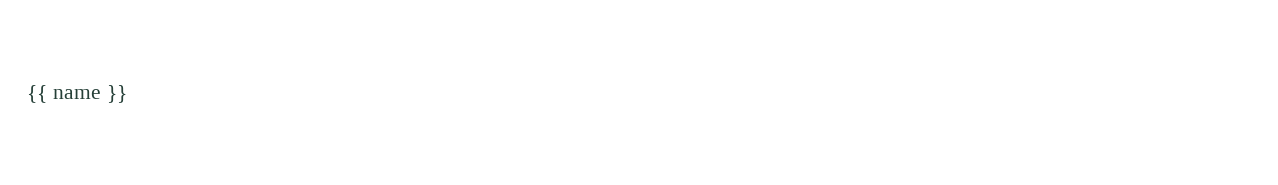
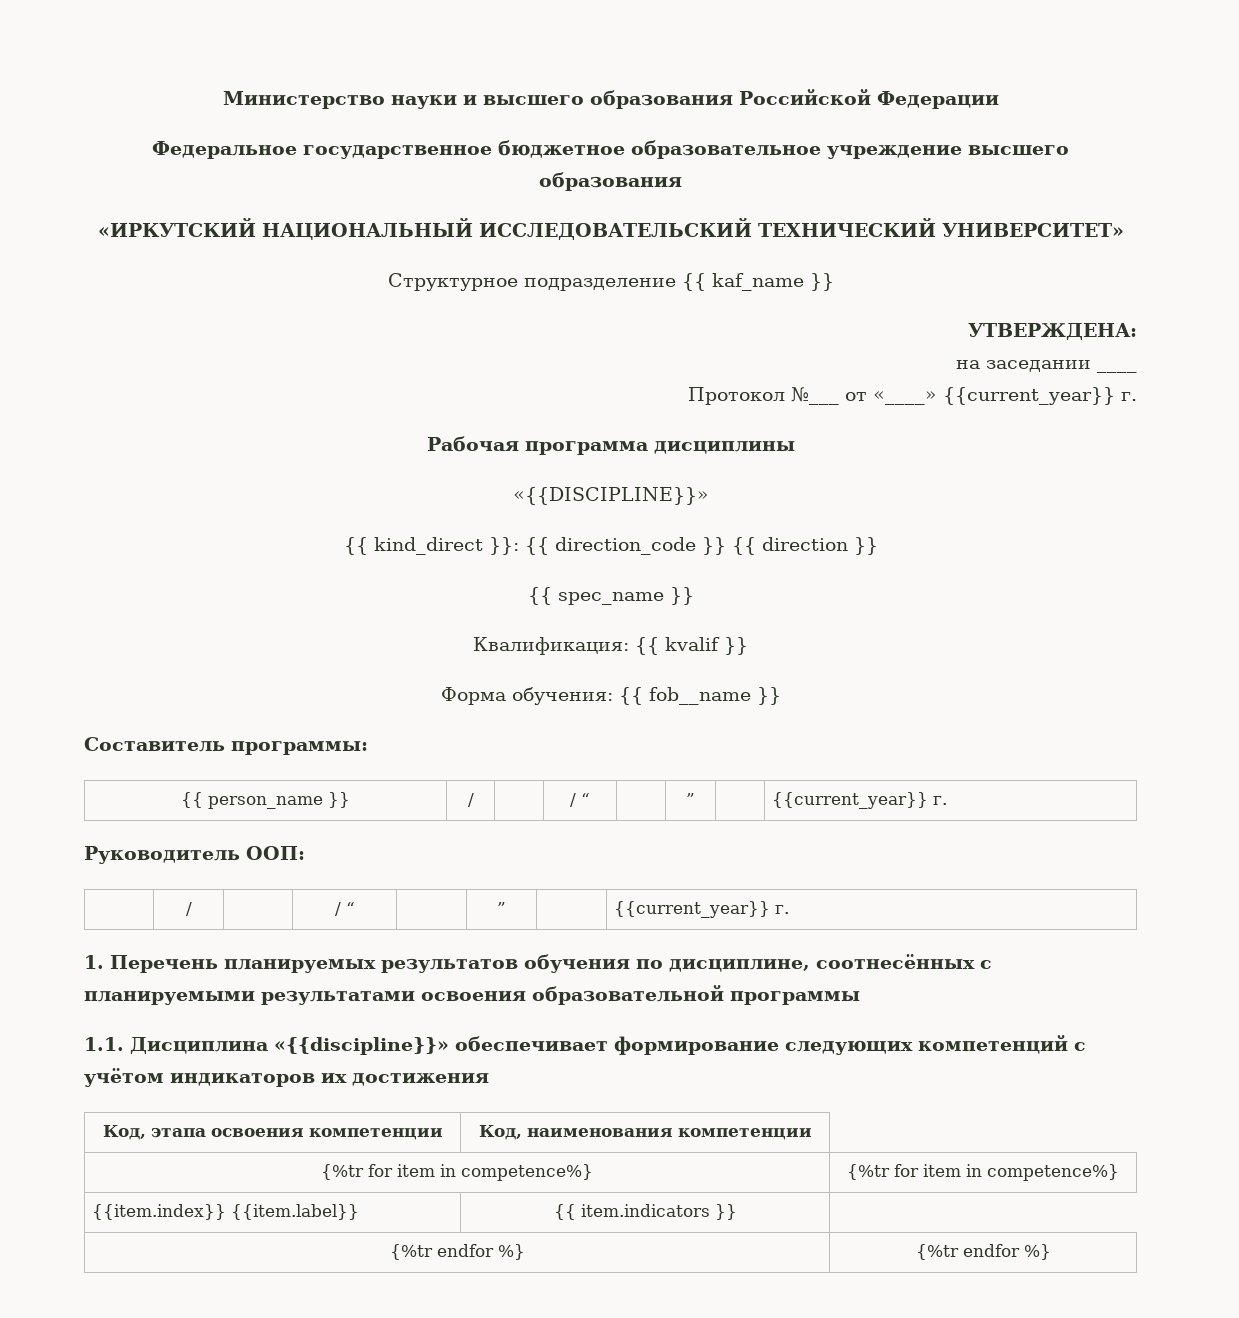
[27,85,127,103] {{ name }} -> [222,89,999,109] [152,140,1069,159] [539,172,682,191] [97,218,1124,240] [387,273,834,291] [968,323,1137,340] [956,360,1137,373] [688,387,1137,405] [426,436,795,455] [512,487,709,505] [343,537,878,555] [527,587,694,605] [473,637,748,655] [440,687,781,705] [84,737,368,755] [181,792,350,809] [467,793,474,807] [570,793,590,807] [686,793,695,805] [771,792,947,809] [84,846,305,864] [185,902,192,916] [334,902,355,916] [497,902,506,914] [613,901,789,918] [84,954,992,973] [84,985,860,1005] [84,1035,1086,1055] [84,1068,489,1087] [102,1125,443,1140] [478,1125,812,1140] [321,1164,593,1181] [847,1164,1119,1181] [91,1204,359,1220] [553,1204,737,1220] [389,1244,525,1260] [915,1244,1051,1260] Министерство науки и высшего образования Российской Федерации // Федеральное государственное бюджетное образовательное учреждение высшего образования // «ИРКУТСКИЙ НАЦИОНАЛЬНЫЙ ИССЛЕДОВАТЕЛЬСКИЙ ТЕХНИЧЕСКИЙ УНИВЕРСИТЕТ» // Структурное подразделение {{ kaf_name }} // УТВЕРЖДЕНА: // на заседании ____ // Протокол №___ от «____» {{current_year}} г. // Рабочая программа дисциплины // «{{DISCIPLINE}}» // {{ kind_direct }}: {{ direction_code }} {{ direction }} // {{ spec_name }} // Квалификация: {{ kvalif }} // Форма обучения: {{ fob__name }} // Составитель программы: // {{ person_name }} | / | | / “ | | ” | | {{current_year}} г. // Руководитель ООП: // | / | | / “ | | ” | | {{current_year}} г. // 1. Перечень планируемых результатов обучения по дисциплине, соотнесённых с планируемыми результатами освоения образовательной программы // 1.1. Дисциплина «{{discipline}}» обеспечивает формирование следующих компетенций с учётом индикаторов их достижения // Код, этапа освоения компетенции | Код, наименования компетенции // {%tr for item in competence%} | {%tr for item in competence%} // {{item.index}} {{item.label}} | {{ item.indicators }} // {%tr endfor %} | {%tr endfor %}

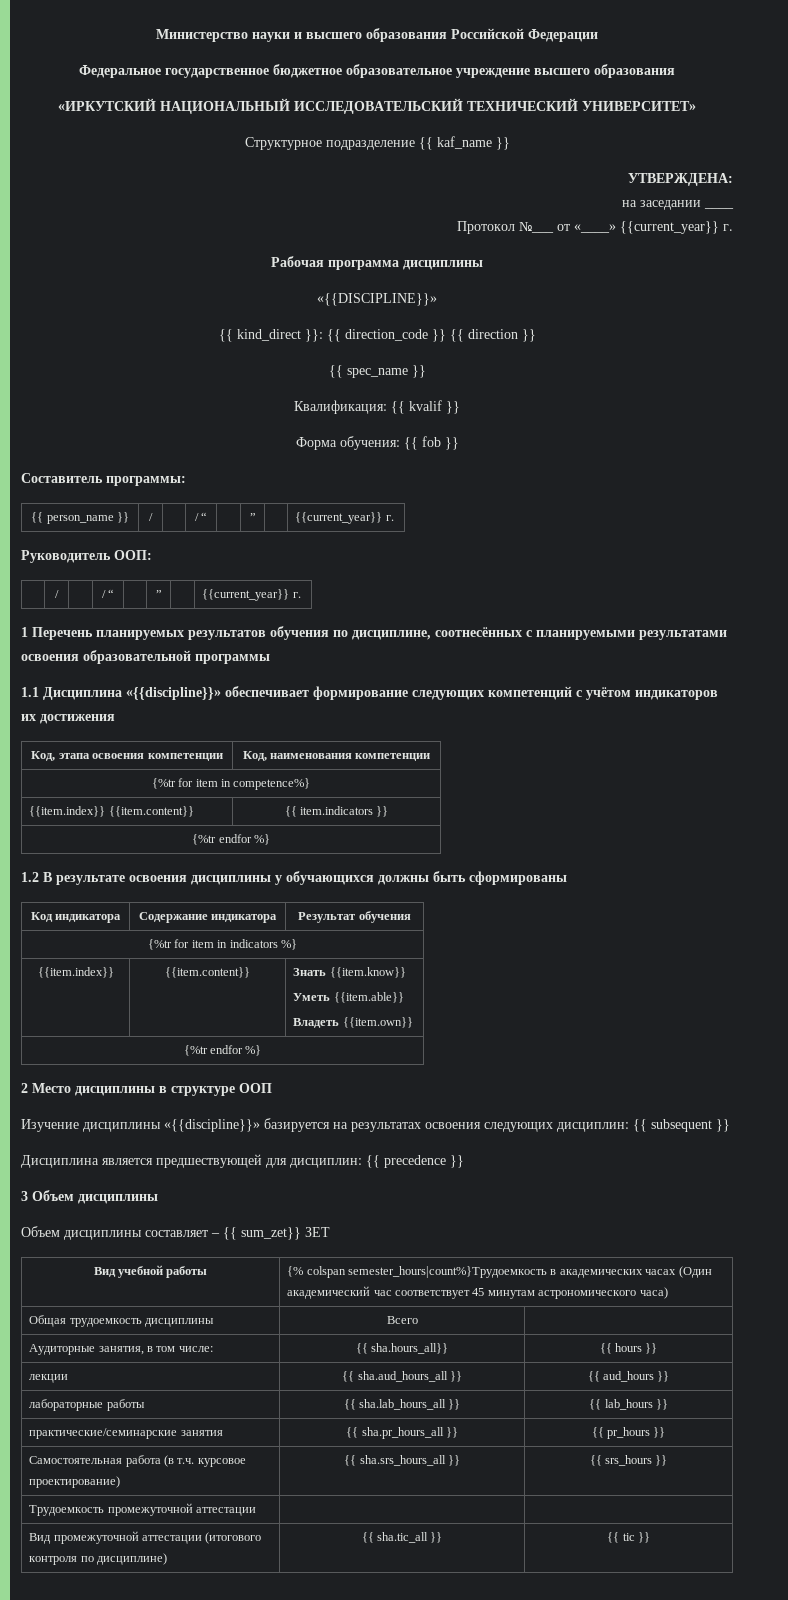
[648,687,751,705] fob__name -> [421,436,441,447] fob
[84,955,104,969] 1. -> [21,627,28,637] 1
[84,1037,124,1051] 1.1. -> [21,687,39,697] 1.1
[847,1164,1119,1181] [91,1204,359,1220] | {%tr for item in competence%} // {{item.index}} {{item.label}} -> [29,806,194,817] // {{item.index}} {{item.content}}
[915,1244,1051,1260] | {%tr endfor %} -> [21,871,567,885] [30,912,122,923] [138,912,278,923] [298,911,411,923] [148,939,297,950] [37,967,114,978] [165,967,250,978] [293,967,406,978] [293,992,404,1003] [293,1017,413,1028] [183,1045,262,1056] [21,1083,272,1096] [21,1118,730,1132] [21,1154,464,1168] [21,1190,158,1204] [21,1226,330,1240] [93,1265,208,1278] [287,1266,712,1278] [287,1286,668,1299] [29,1315,215,1327] [386,1316,418,1324] [29,1344,213,1355] [355,1343,449,1354] [599,1343,658,1354] [29,1374,69,1383] [342,1371,462,1382] [587,1371,670,1382] [29,1399,145,1411] [343,1399,461,1410] [589,1399,668,1410] [29,1428,223,1439] [346,1427,458,1439] [591,1427,666,1439] [29,1455,246,1467] [29,1476,121,1488] [344,1455,460,1466] [589,1455,668,1466] [29,1503,257,1516] [29,1531,262,1544] [29,1553,168,1565] [361,1532,443,1543] [607,1532,650,1543] // 1.2 В результате освоения дисциплины у обучающихся должны быть сформированы // Код индикатора | Содержание индикатора | Результат обучения // {%tr for item in indicators %} // {{item.index}} | {{item.content}} | Знать {{item.know}} // Уметь {{item.able}} // Владеть {{item.own}} // {%tr endfor %} // 2 Место дисциплины в структуре ООП // Изучение дисциплины «{{discipline}}» базируется на результатах освоения следующих дисциплин: {{ subsequent }} // Дисциплина является предшествующей для дисциплин: {{ precedence }} // 3 Объем дисциплины // Объем дисциплины составляет – {{ sum_zet}} ЗЕТ // Вид учебной работы | {% colspan semester_hours|count%}Трудоемкость в академических часах (Один академический час соответствует 45 минутам астрономического часа) // Общая трудоемкость дисциплины | Всего | // Аудиторные занятия, в том числе: | {{ sha.hours_all}} | {{ hours }} // лекции | {{ sha.aud_hours_all }} | {{ aud_hours }} // лабораторные работы | {{ sha.lab_hours_all }} | {{ lab_hours }} // практические/семинарские занятия | {{ sha.pr_hours_all }} | {{ pr_hours }} // Самостоятельная работа (в т.ч. курсовое проектирование) | {{ sha.srs_hours_all }} | {{ srs_hours }} // Трудоемкость промежуточной аттестации | | // Вид промежуточной аттестации (итогового контроля по дисциплине) | {{ sha.tic_all }} | {{ tic }}

